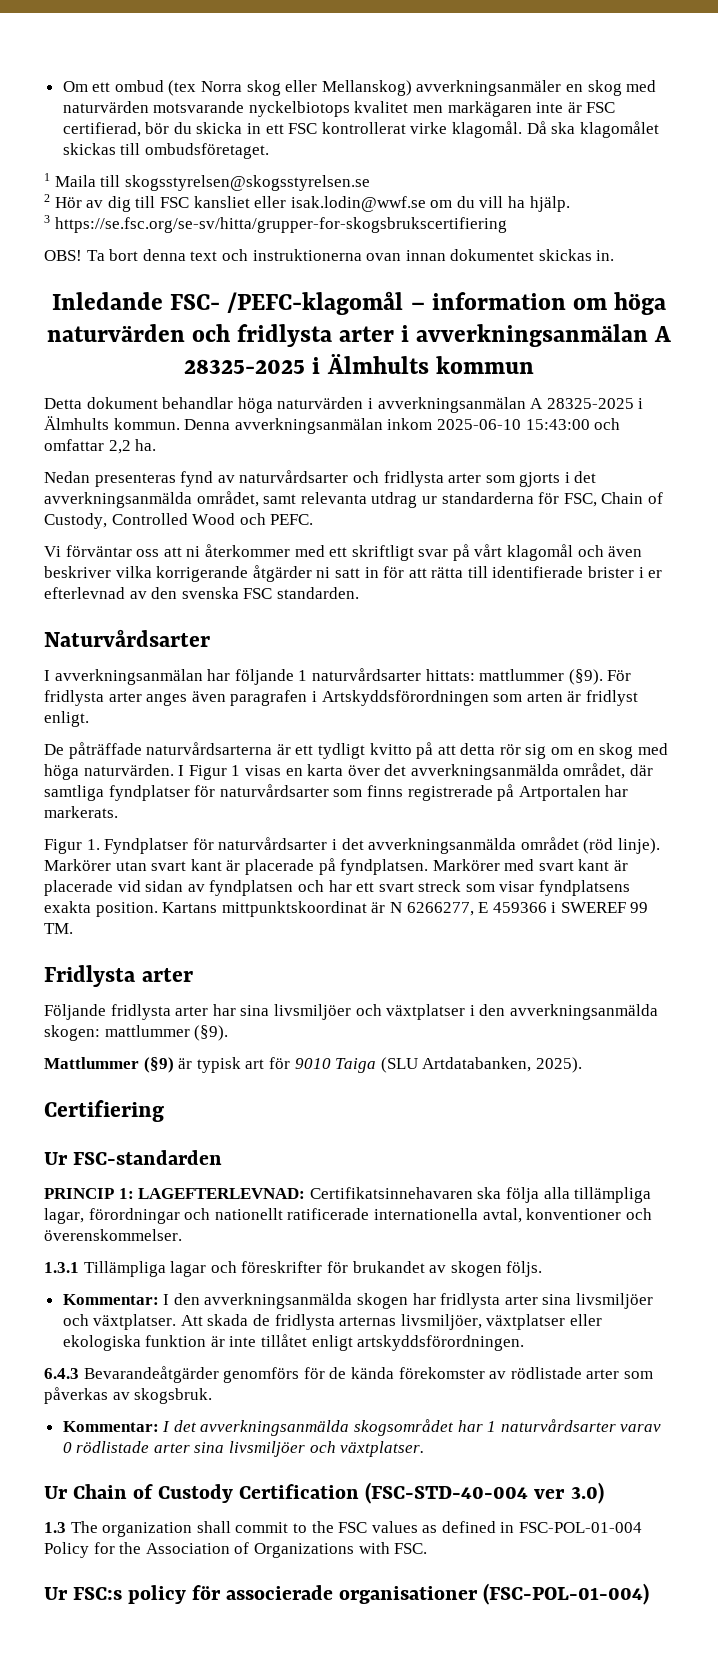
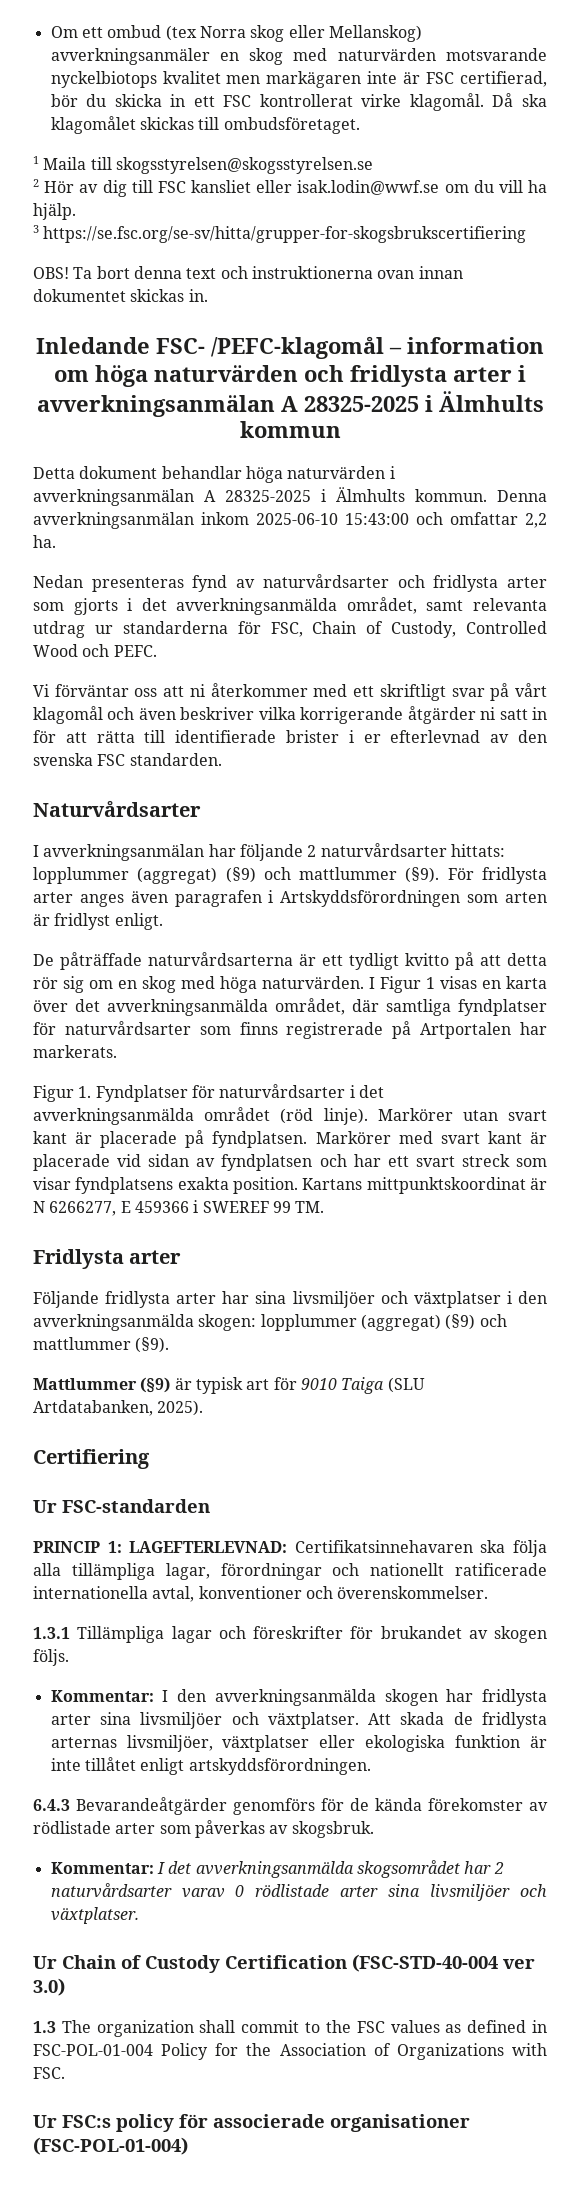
[298,670,308,681] 1 -> [307,845,317,857] 2
(475, 675) none -> [33,867,291,884] lopplummer (aggregat) (§9) och
(100, 1033) none -> [260,1314,507,1331] lopplummer (aggregat) (§9) och
[487,1421,497,1432] 1 -> [493,1862,504,1874] 2

